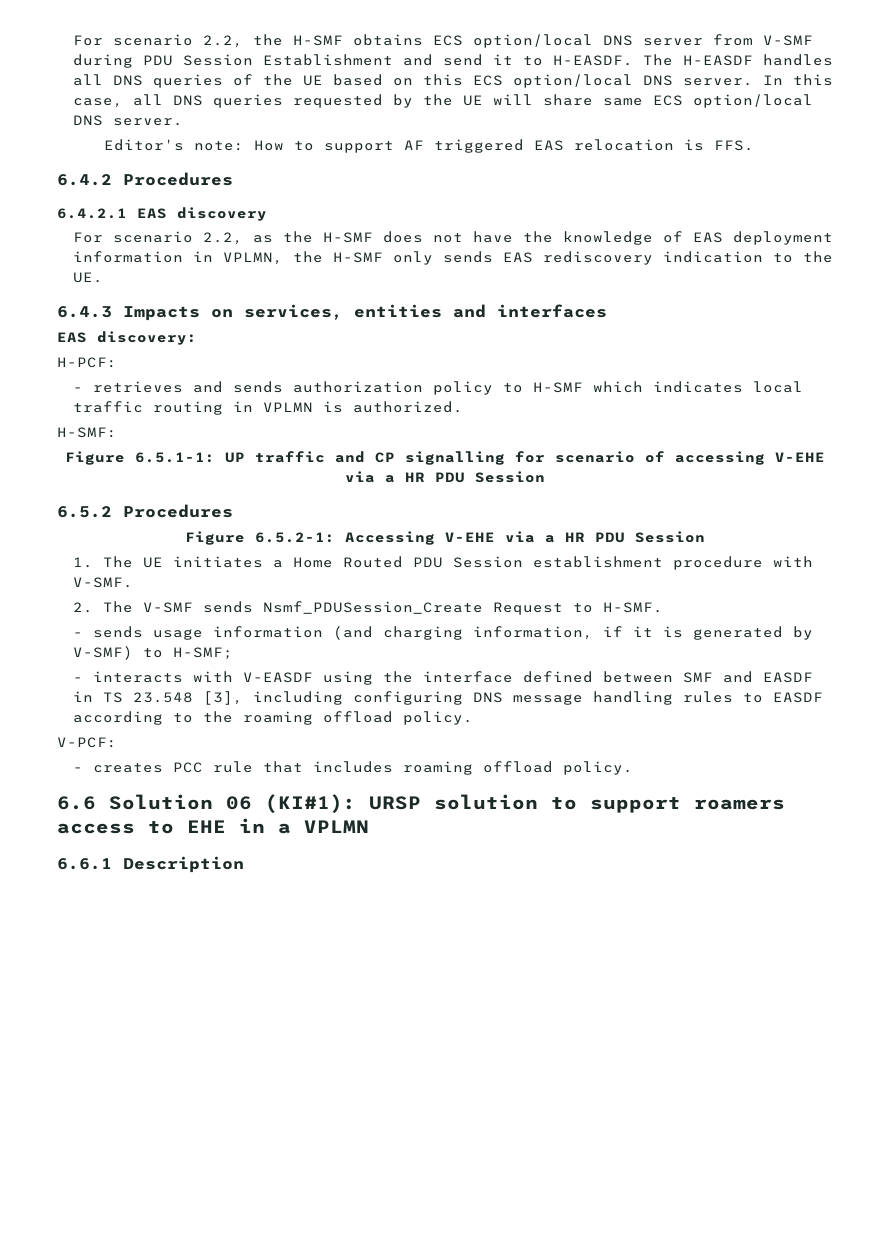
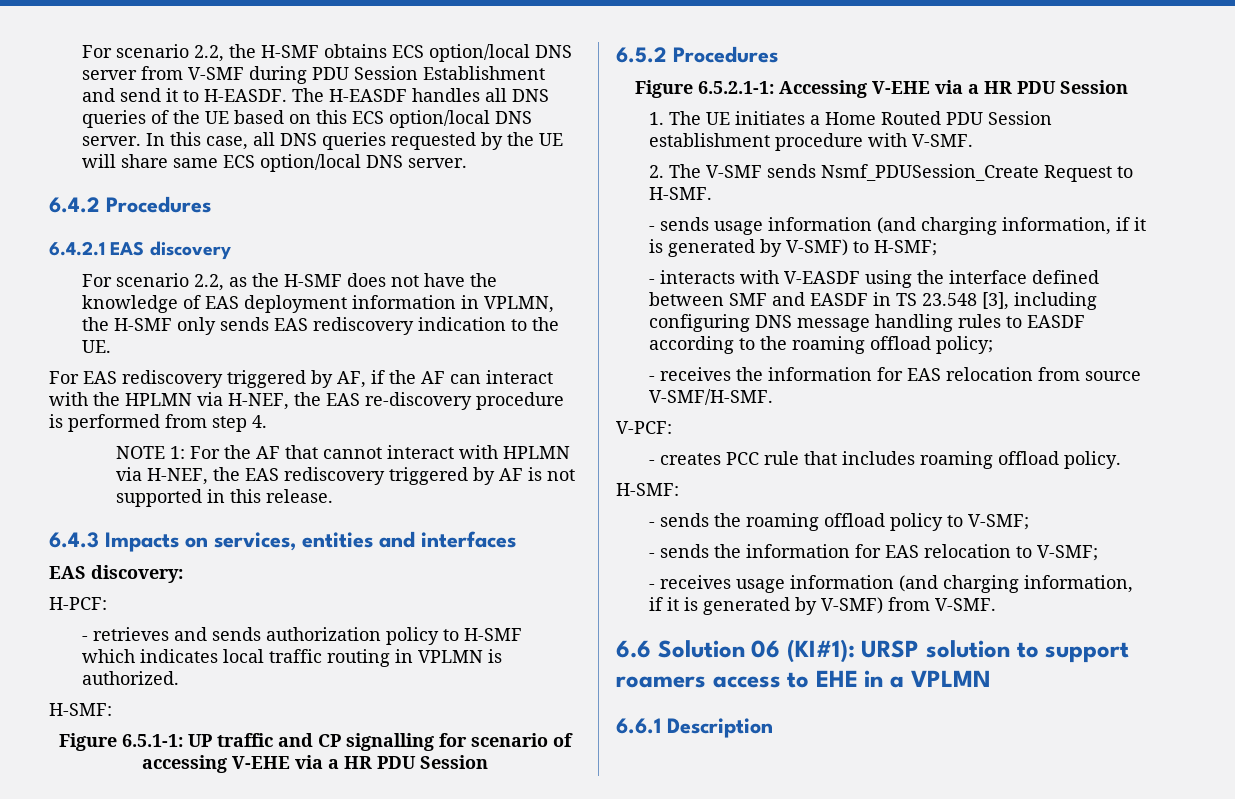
[104,139,755,153] // Editor's note: How to support AF triggered EAS relocation is FFS. -> (468, 163) none
(103, 277) none -> [49,370,553,388] [49,392,564,410] [49,414,267,432] [115,445,570,459] [115,467,575,485] [115,489,333,507] // For EAS rediscovery triggered by AF, if the AF can interact with the HPLMN via H-NEF, the EAS re-discovery procedure is performed from step 4. // NOTE 1: For the AF that cannot interact with HPLMN via H-NEF, the EAS rediscovery triggered by AF is not supported in this release.
[255,532,335,543] 6.5.2-1: -> [698,81,774,94] 6.5.2.1-1:
[402,711,473,725] policy. -> [936,336,994,354] [649,367,1142,381] [649,389,774,405] policy; // - receives the information for EAS relocation from source V-SMF/H-SMF.
(633, 768) none -> [616,483,679,496] [649,513,1030,531] [649,544,1099,561] [649,575,1134,593] [649,597,997,615] // H-SMF: // - sends the roaming offload policy to V-SMF; // - sends the information for EAS relocation to V-SMF; // - receives usage information (and charging information, if it is generated by V-SMF) from V-SMF.

